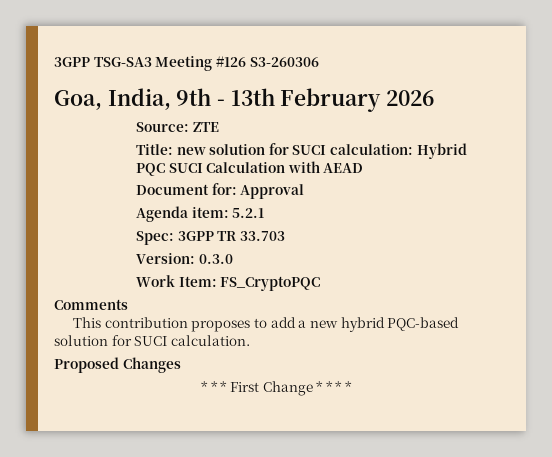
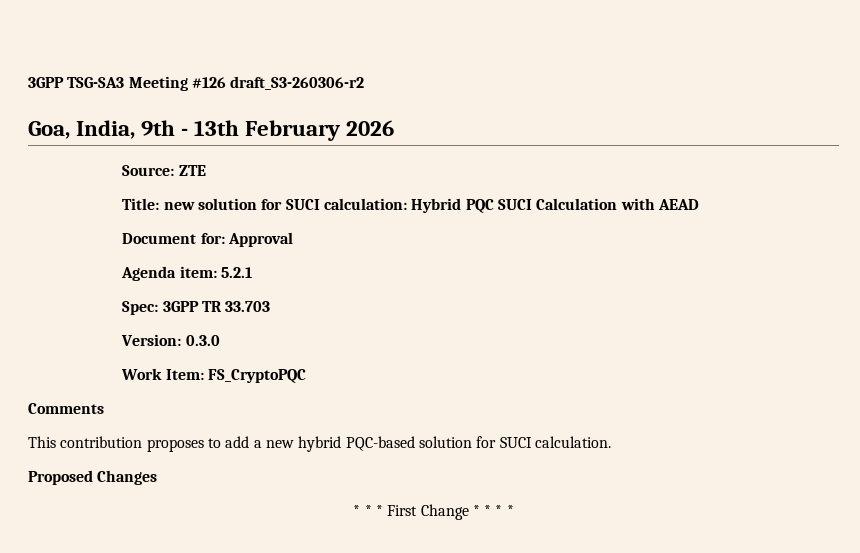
[249,57,319,67] S3-260306 -> [230,76,365,90] draft_S3-260306-r2

